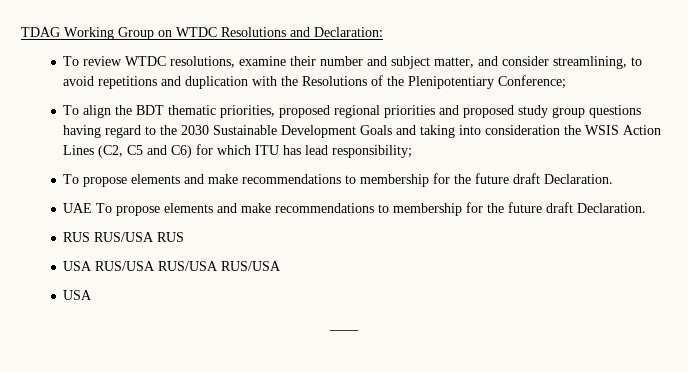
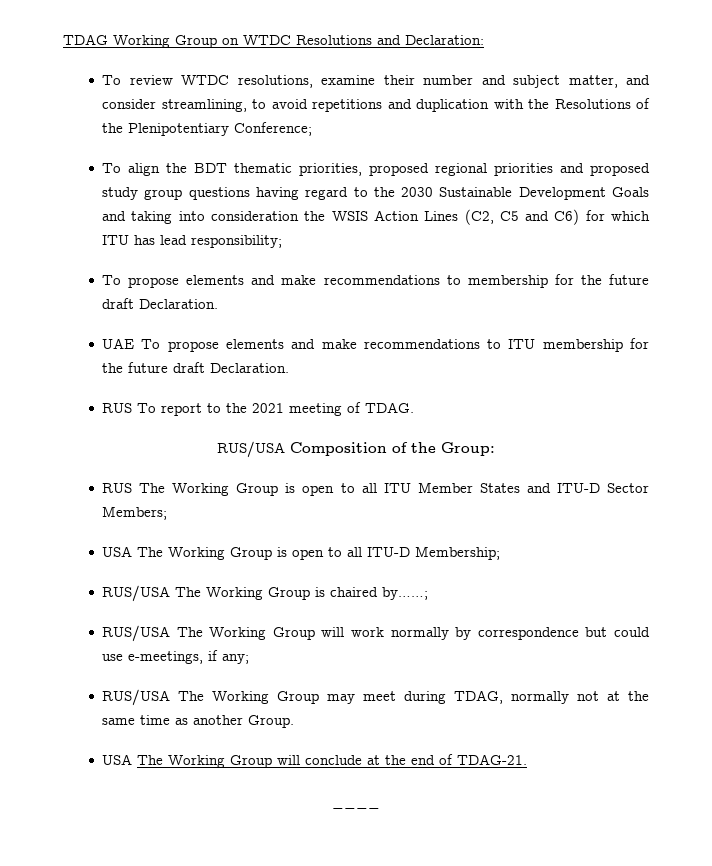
(390, 208) none -> [508,339,536,349] ITU
[94,232,185,242] [63,261,282,271] [63,290,93,300] RUS/USA RUS // USA RUS/USA RUS/USA RUS/USA // USA -> [137,402,415,416] [217,441,495,458] [102,482,649,496] [102,506,168,520] [102,546,501,560] [102,585,429,602] [102,625,650,642] [102,650,250,664] [102,689,649,706] [102,715,295,728] [102,754,528,768] To report to the 2021 meeting of TDAG. // RUS/USA Composition of the Group: // RUS The Working Group is open to all ITU Member States and ITU-D Sector Members; // USA The Working Group is open to all ITU-D Membership; // RUS/USA The Working Group is chaired by……; // RUS/USA The Working Group will work normally by correspondence but could use e-meetings, if any; // RUS/USA The Working Group may meet during TDAG, normally not at the same time as another Group. // USA The Working Group will conclude at the end of TDAG-21.

